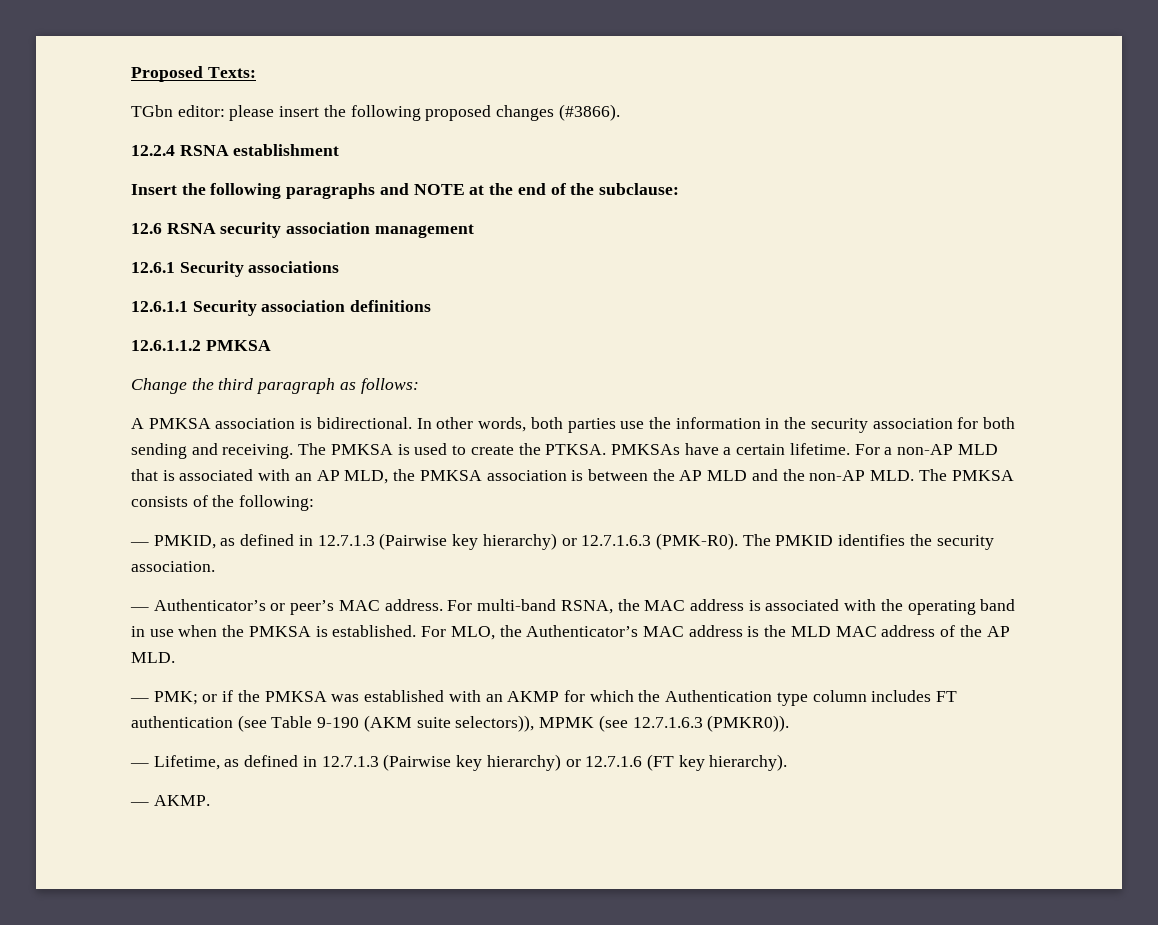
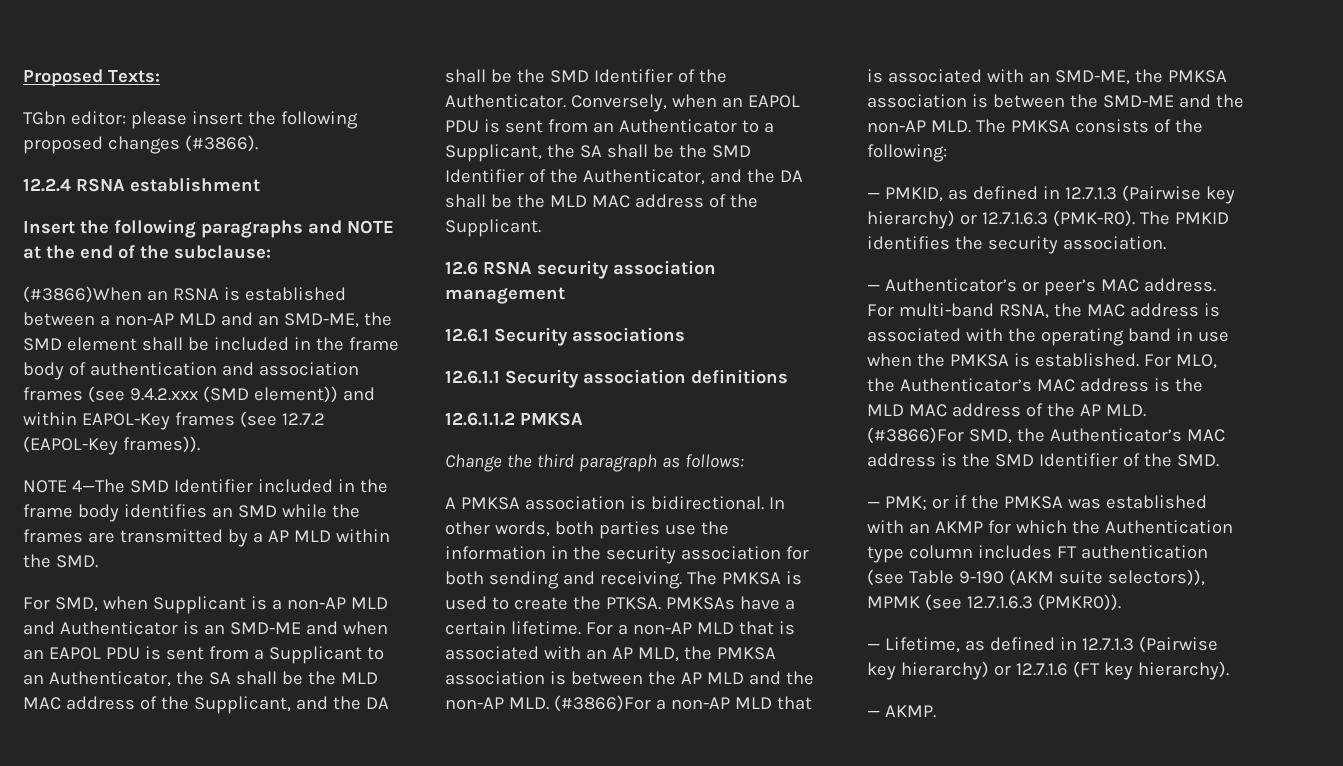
(679, 189) none -> [23,286,346,303] [23,312,392,328] [23,337,399,351] [23,362,359,380] [23,386,375,403] [23,411,325,430] [23,436,200,455] [23,479,388,493] [23,504,360,522] [23,529,390,547] [23,554,98,568] [23,596,388,614] [23,621,388,635] [23,646,384,664] [23,671,378,687] [23,696,389,714] [445,69,727,83] [445,94,800,112] [445,119,774,133] [445,144,751,162] [445,169,803,185] [445,194,758,208] [445,219,541,237] // (#3866)When an RSNA is established between a non-AP MLD and an SMD-ME, the SMD element shall be included in the frame body of authentication and association frames (see 9.4.2.xxx (SMD element)) and within EAPOL-Key frames (see 12.7.2 (EAPOL-Key frames)). // NOTE 4—The SMD Identifier included in the frame body identifies an SMD while the frames are transmitted by a AP MLD within the SMD. // For SMD, when Supplicant is a non-AP MLD and Authenticator is an SMD-ME and when an EAPOL PDU is sent from a Supplicant to an Authenticator, the SA shall be the MLD MAC address of the Supplicant, and the DA shall be the SMD Identifier of the Authenticator. Conversely, when an EAPOL PDU is sent from an Authenticator to a Supplicant, the SA shall be the SMD Identifier of the Authenticator, and the DA shall be the MLD MAC address of the Supplicant.
(915, 475) none -> [553,695,812,712] [867,69,1227,85] [867,94,1244,108] [867,120,971,133] (#3866)For a non-AP MLD that is associated with an SMD-ME, the PMKSA association is between the SMD-ME and the non-AP MLD.
(175, 657) none -> [867,427,1225,444] [867,453,1219,467] (#3866)For SMD, the Authenticator’s MAC address is the SMD Identifier of the SMD.

